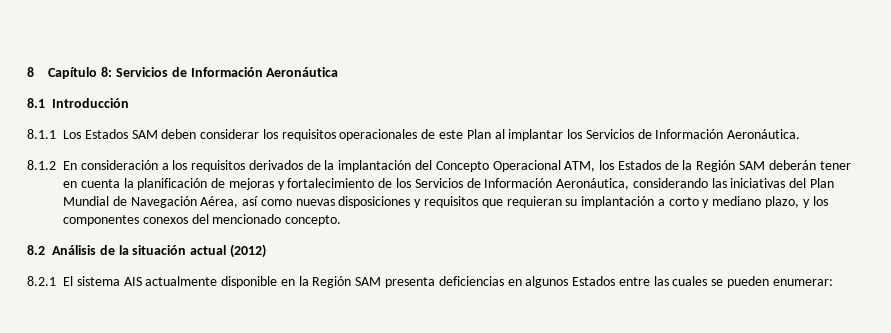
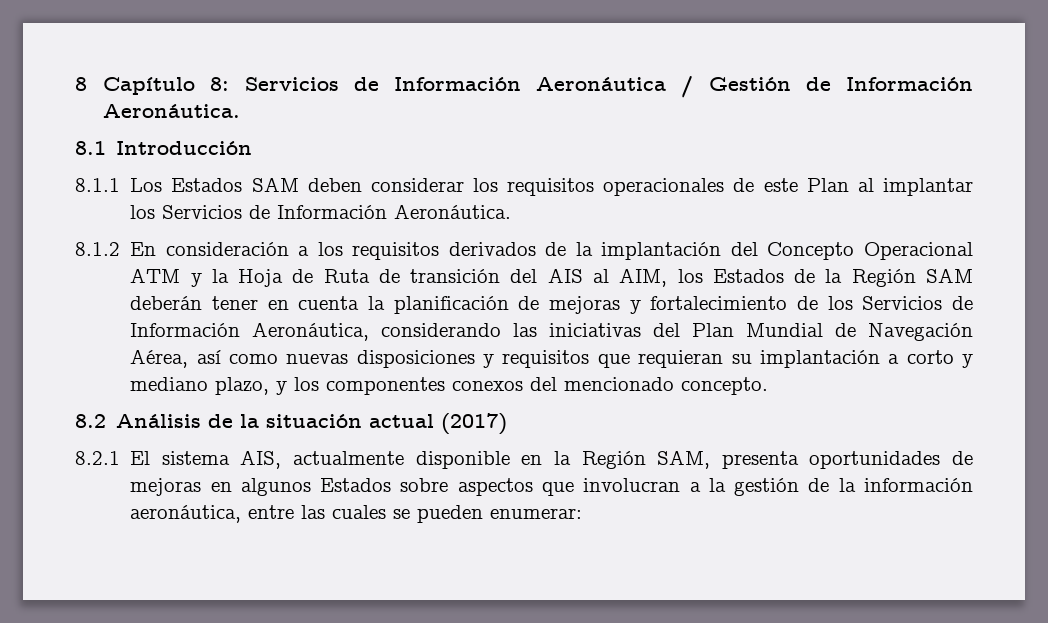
(339, 72) none -> [681,76,973,98] [103,104,241,118] / Gestión de Información Aeronáutica.
[564,161,596,172] ATM, -> [130,268,668,287] ATM y la Hoja de Ruta de transición del AIS al AIM,
[229,244,266,258] (2012) -> [441,413,508,435] (2017)
[123,277,142,286] AIS -> [240,450,282,469] AIS,
[355,276,616,288] SAM presenta deficiencias en algunos Estados -> [657,450,974,469] [130,478,974,496] [130,505,242,523] SAM, presenta oportunidades de mejoras en algunos Estados sobre aspectos que involucran a la gestión de la información aeronáutica,

